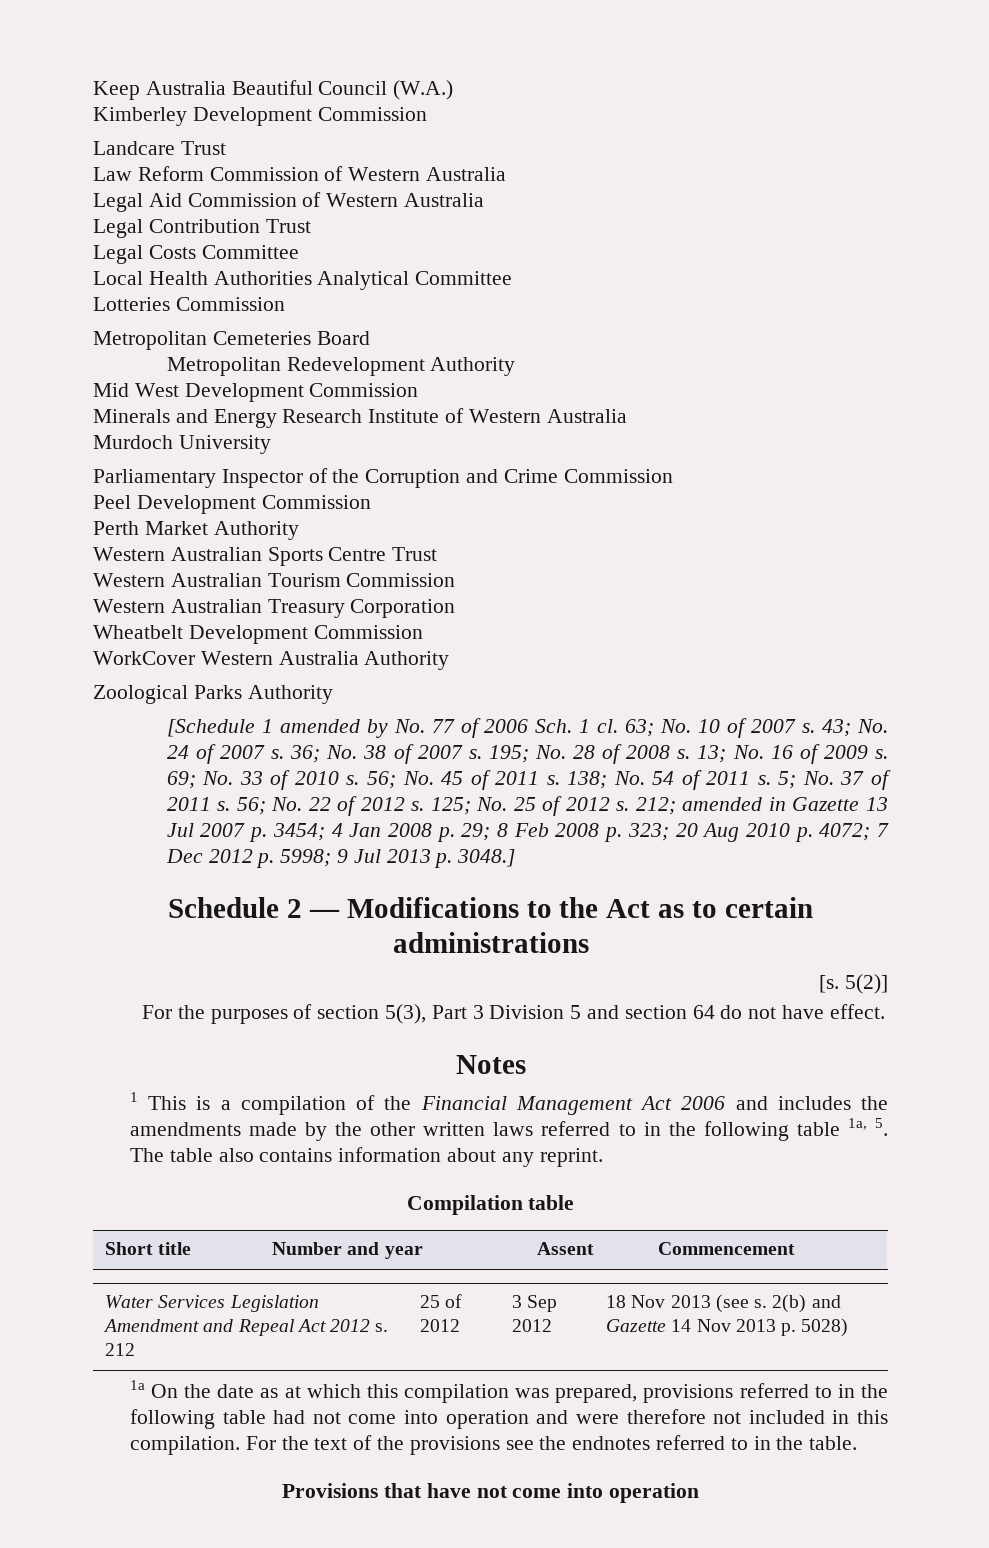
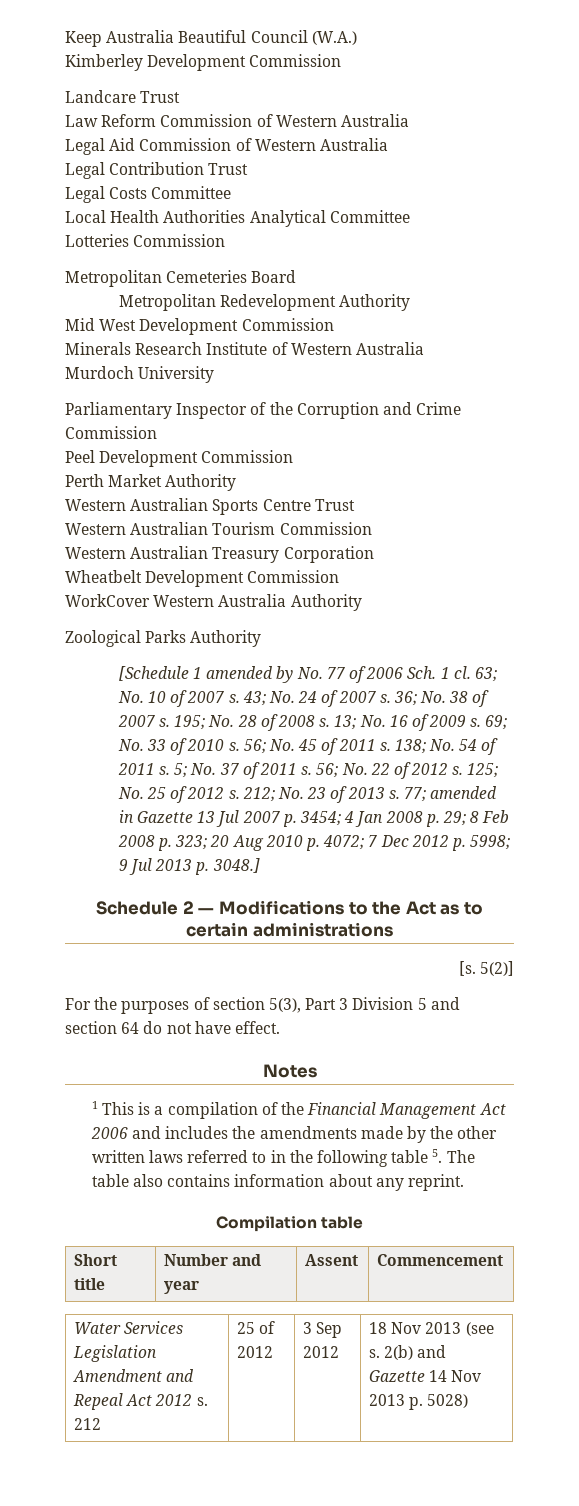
[175,409,277,428] and Energy -> (131, 348) none
(676, 806) none -> [277,786,426,803] No. 23 of 2013 s. 77;
[847,1118,867,1130] 1a, -> (429, 1156) none
[129,1380,889,1403] [129,1409,888,1429] [129,1435,858,1455] [282,1483,699,1503] // 1a On the date as at which this compilation was prepared, provisions referred to in the following table had not come into operation and were therefore not included in this compilation. For the text of the provisions see the endnotes referred to in the table. // Provisions that have not come into operation -> (469, 1401) none

